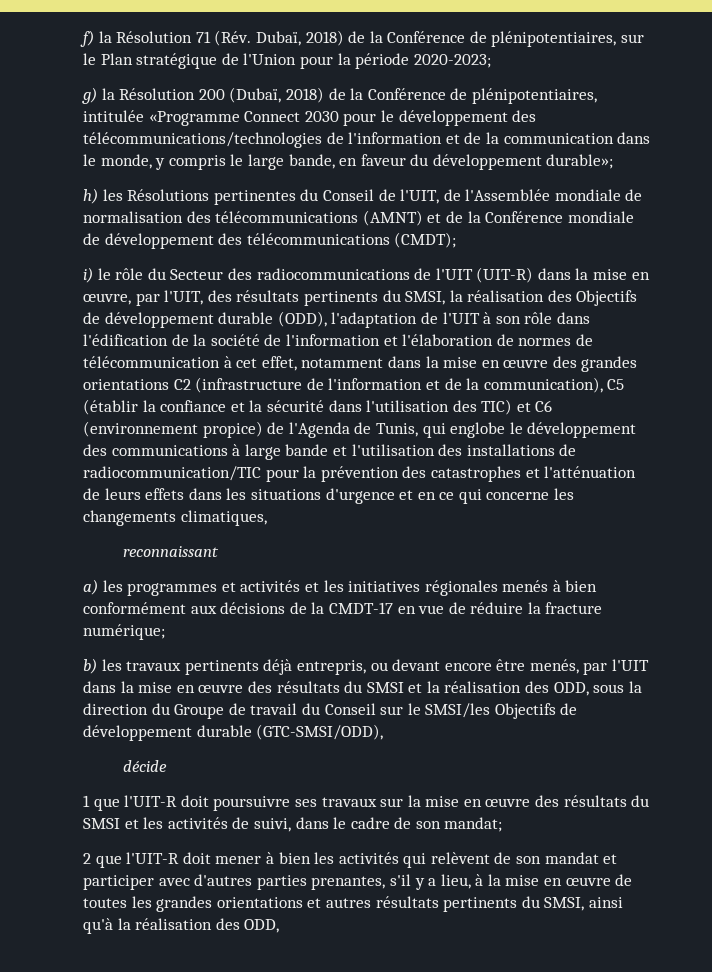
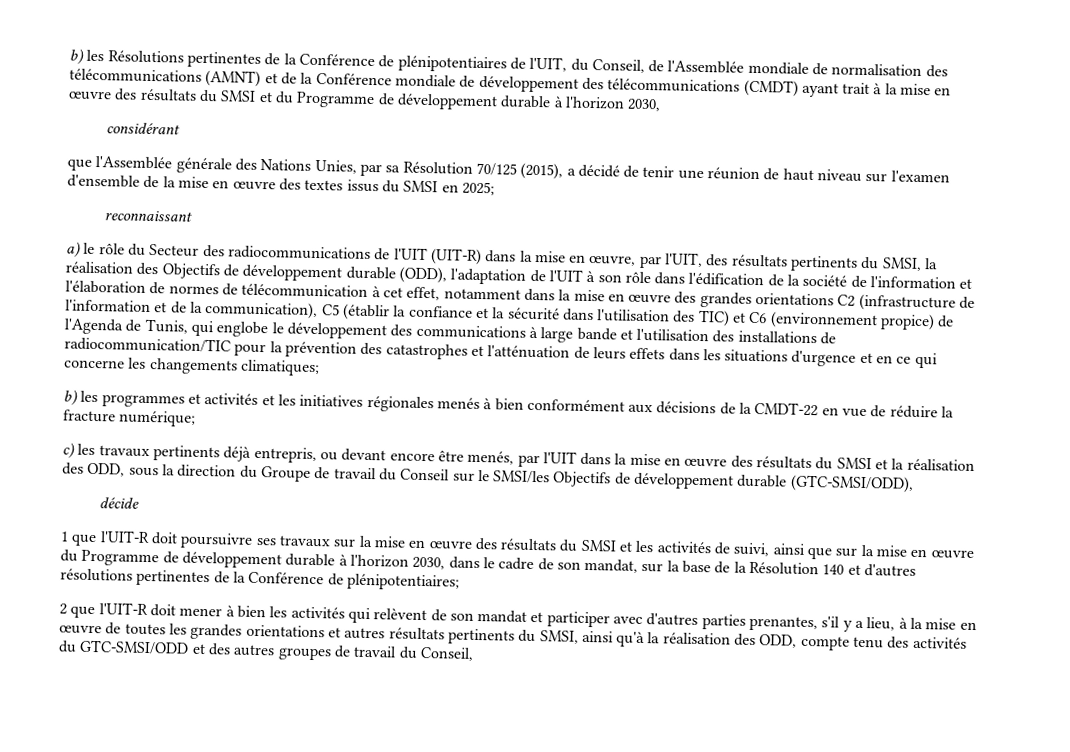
[80,30,645,47] [83,53,491,69] [82,87,597,104] [83,110,537,126] [83,132,651,148] [83,154,614,170] [83,188,440,205] f) la Résolution 71 (Rév. Dubaï, 2018) de la Conférence de plénipotentiaires, sur le Plan stratégique de l'Union pour la période 2020-2023; // g) la Résolution 200 (Dubaï, 2018) de la Conférence de plénipotentiaires, intitulée «Programme Connect 2030 pour le développement des télécommunications/technologies de l'information et de la communication dans le monde, y compris le large bande, en faveur du développement durable»; // h) les Résolutions pertinentes du Conseil de l'UIT, -> [69,48,645,73] b) les Résolutions pertinentes de la Conférence de plénipotentiaires de l'UIT, du Conseil,
[394,232,457,248] [83,267,93,283] (CMDT); // i) -> [743,79,952,98] [68,88,662,112] [105,122,180,135] [67,155,950,183] [67,174,495,196] [103,210,192,222] [66,241,81,258] (CMDT) ayant trait à la mise en œuvre des résultats du SMSI et du Programme de développement durable à l'horizon 2030, // considérant // que l'Assemblée générale des Nations Unies, par sa Résolution 70/125 (2015), a décidé de tenir une réunion de haut niveau sur l'examen d'ensemble de la mise en œuvre des textes issus du SMSI en 2025; // reconnaissant // a)
[180,510,267,526] [123,546,220,557] [83,579,98,595] climatiques, // reconnaissant // a) -> [239,359,320,377] [63,389,78,406] climatiques; // b)
[328,602,393,614] CMDT-17 -> [754,401,819,417] CMDT-22
[83,658,97,674] b) -> [62,442,75,459] c)
(291, 825) none -> [772,543,974,560] [60,549,446,570] ainsi que sur la mise en œuvre du Programme de développement durable à l'horizon 2030,
[444,817,503,832] mandat; -> [584,558,917,577] [60,568,460,591] mandat, sur la base de la Résolution 140 et d'autres résolutions pertinentes de la Conférence de plénipotentiaires;
(280, 926) none -> [800,635,967,651] [58,639,474,661] compte tenu des activités du GTC-SMSI/ODD et des autres groupes de travail du Conseil,

